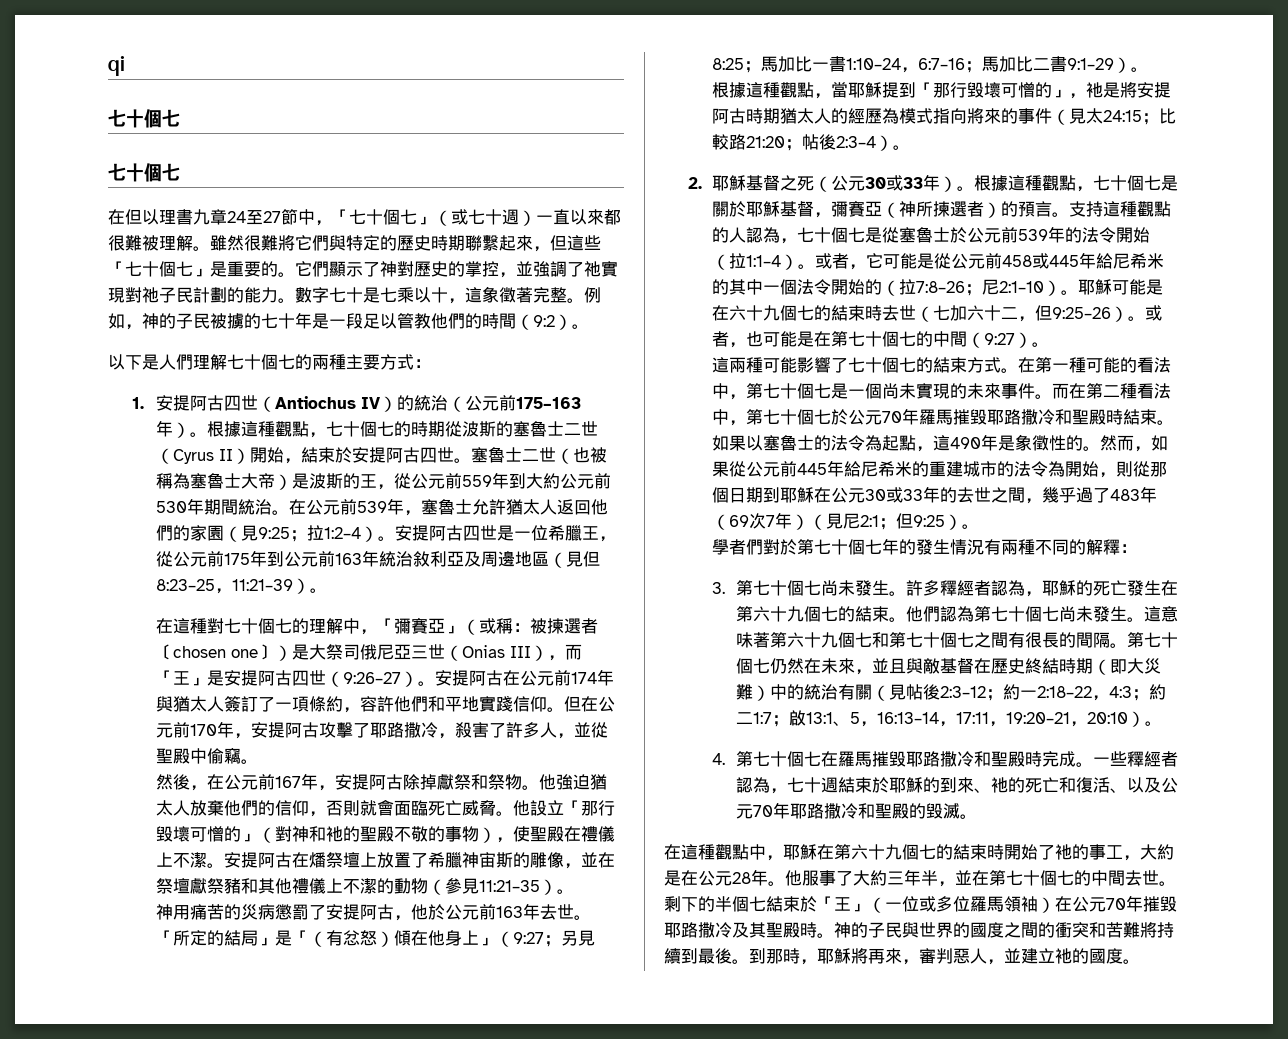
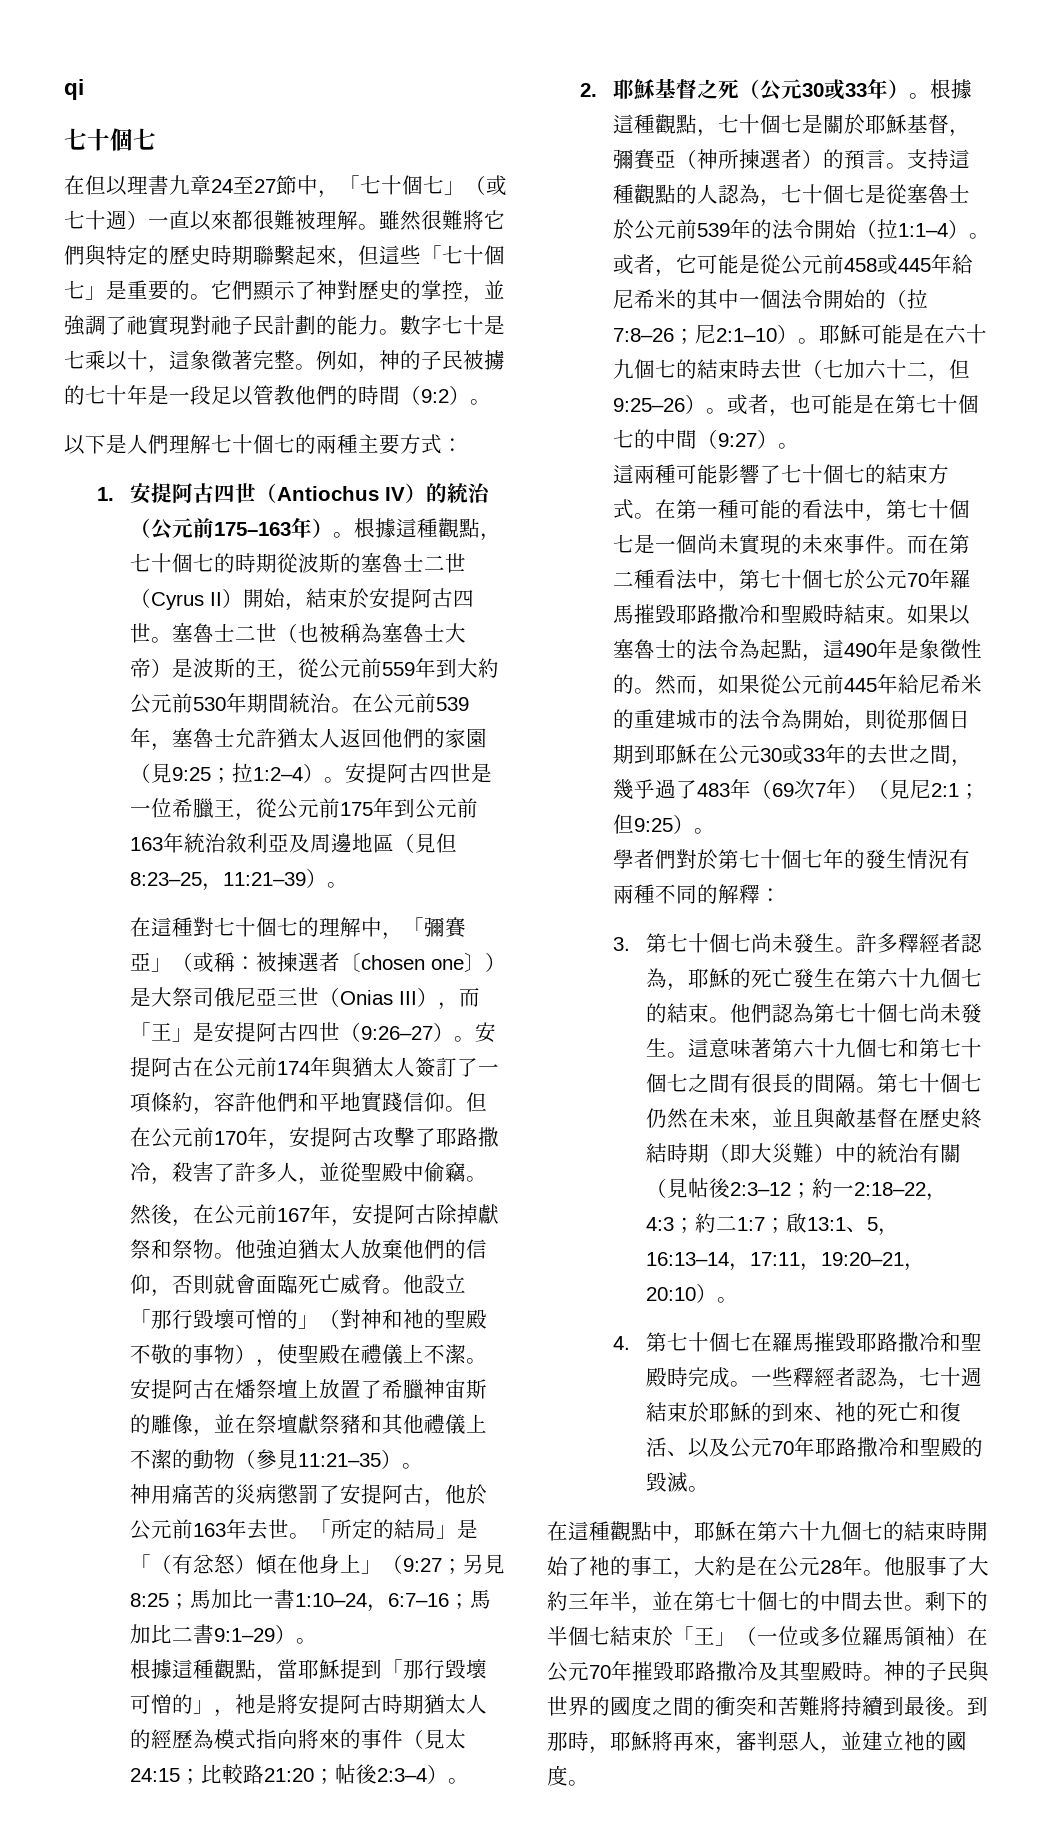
[108,163,180,182] // 七十個七 -> (156, 139) none

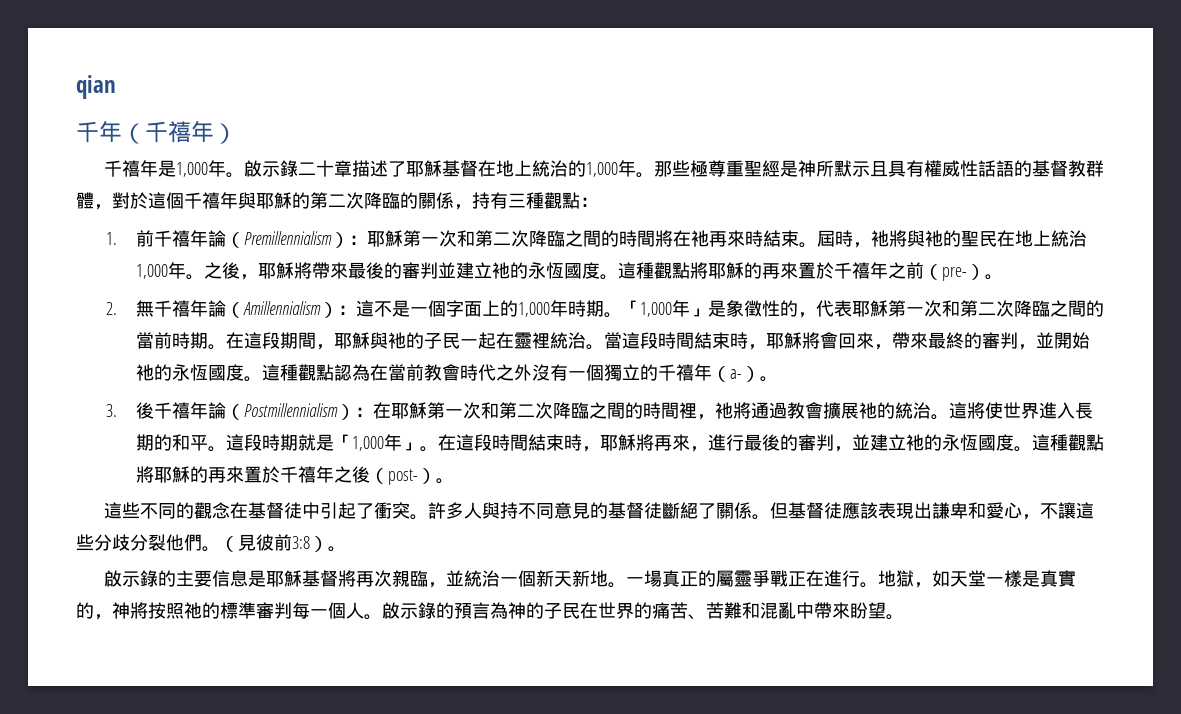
[64,79,84,100] [64,128,156,151] [64,175,507,198] [64,210,505,231] [64,244,505,268] [64,280,505,303] [64,315,505,336] [64,350,505,373] [64,385,491,406] [64,434,463,455] [97,483,491,504] [130,517,502,541] [130,553,467,573] [130,588,475,611] [130,623,467,643] [130,658,500,681] [130,693,470,714] [130,728,488,751] [130,763,493,784] [130,798,479,821] [130,833,458,853] [130,868,349,891] [130,917,468,940] [130,952,507,973] [130,987,481,1010] [130,1022,497,1043] [130,1056,500,1078] [130,1092,488,1115] [130,1127,500,1150] [130,1162,488,1185] [130,1204,500,1227] [130,1239,488,1260] [130,1274,467,1297] [130,1309,488,1329] [130,1344,488,1367] [130,1379,488,1400] [130,1414,488,1437] [130,1449,424,1469] [130,1484,488,1507] [130,1519,479,1540] [130,1554,506,1575] [130,1589,492,1612] [130,1624,318,1644] [130,1659,488,1682] [130,1694,488,1717] [130,1729,467,1749] [130,1764,470,1784] [580,78,973,101] [613,114,971,137] [613,149,971,170] [613,184,971,207] [613,219,991,240] [613,254,974,277] [613,289,929,310] [613,324,988,344] [613,359,971,382] [613,394,980,417] [613,429,800,449] [613,464,950,484] [613,499,971,522] [613,534,971,555] [613,569,972,592] [613,604,971,625] [613,639,983,662] [613,674,983,697] [613,709,971,732] [613,744,973,767] [613,779,981,799] [613,814,716,834] [613,849,971,870] [613,884,782,904] [613,933,984,953] [646,968,983,991] [646,1003,983,1023] [646,1038,983,1058] [646,1073,983,1093] [646,1107,983,1131] [646,1143,962,1163] [646,1178,948,1201] [646,1213,900,1236] [646,1252,926,1271] [646,1283,739,1303] [613,1332,983,1352] [646,1367,983,1390] [646,1402,962,1423] [646,1437,984,1458] [646,1472,710,1492] [547,1521,988,1544] [547,1556,989,1579] [547,1591,988,1614] [547,1626,988,1647] [547,1660,990,1682] [547,1695,988,1717] [547,1731,967,1754] [547,1765,568,1786] qi // 七十個七 // 在但以理書九章24至27節中，「七十個七」（或七十週）一直以來都很難被理解。雖然很難將它們與特定的歷史時期聯繫起來，但這些「七十個七」是重要的。它們顯示了神對歷史的掌控，並強調了祂實現對祂子民計劃的能力。數字七十是七乘以十，這象徵著完整。例如，神的子民被擄的七十年是一段足以管教他們的時間（9:2）。 // 以下是人們理解七十個七的兩種主要方式： // 1.安提阿古四世（Antiochus IV）的統治（公元前175–163年）。根據這種觀點，七十個七的時期從波斯的塞魯士二世（Cyrus II）開始，結束於安提阿古四世。塞魯士二世（也被稱為塞魯士大帝）是波斯的王，從公元前559年到大約公元前530年期間統治。在公元前539年，塞魯士允許猶太人返回他們的家園（見9:25；拉1:2–4）。安提阿古四世是一位希臘王，從公元前175年到公元前163年統治敘利亞及周邊地區（見但8:23–25，11:21–39）。 // 在這種對七十個七的理解中，「彌賽亞」（或稱：被揀選者〔chosen one〕）是大祭司俄尼亞三世（Onias III），而「王」是安提阿古四世（9:26–27）。安提阿古在公元前174年與猶太人簽訂了一項條約，容許他們和平地實踐信仰。但在公元前170年，安提阿古攻擊了耶路撒冷，殺害了許多人，並從聖殿中偷竊。 // 然後，在公元前167年，安提阿古除掉獻祭和祭物。他強迫猶太人放棄他們的信仰，否則就會面臨死亡威脅。他設立「那行毀壞可憎的」（對神和衪的聖殿不敬的事物），使聖殿在禮儀上不潔。安提阿古在燔祭壇上放置了希臘神宙斯的雕像，並在祭壇獻祭豬和其他禮儀上不潔的動物（參見11:21–35）。 // 神用痛苦的災病懲罰了安提阿古，他於公元前163年去世。「所定的結局」是「（有忿怒）傾在他身上」（9:27；另見8:25；馬加比一書1:10–24，6:7–16；馬加比二書9:1–29）。 // 根據這種觀點，當耶穌提到「那行毀壞可憎的」，衪是將安提阿古時期猶太人的經歷為模式指向將來的事件（見太24:15；比較路21:20；帖後2:3–4）。 // 2.耶穌基督之死（公元30或33年）。根據這種觀點，七十個七是關於耶穌基督，彌賽亞（神所揀選者）的預言。支持這種觀點的人認為，七十個七是從塞魯士於公元前539年的法令開始（拉1:1–4）。或者，它可能是從公元前458或445年給尼希米的其中一個法令開始的（拉7:8–26；尼2:1–10）。耶穌可能是在六十九個七的結束時去世（七加六十二，但9:25–26）。或者，也可能是在第七十個七的中間（9:27）。 // 這兩種可能影響了七十個七的結束方式。在第一種可能的看法中，第七十個七是一個尚未實現的未來事件。而在第二種看法中，第七十個七於公元70年羅馬摧毀耶路撒冷和聖殿時結束。如果以塞魯士的法令為起點，這490年是象徵性的。然而，如果從公元前445年給尼希米的重建城市的法令為開始，則從那個日期到耶穌在公元30或33年的去世之間，幾乎過了483年（69次7年）（見尼2:1；但9:25）。 // 學者們對於第七十個七年的發生情況有兩種不同的解釋： // 3.第七十個七尚未發生。許多釋經者認為，耶穌的死亡發生在第六十九個七的結束。他們認為第七十個七尚未發生。這意味著第六十九個七和第七十個七之間有很長的間隔。第七十個七仍然在未來，並且與敵基督在歷史終結時期（即大災難）中的統治有關（見帖後2:3–12；約一2:18–22，4:3；約二1:7；啟13:1、5，16:13–14，17:11，19:20–21，20:10）。 // 4.第七十個七在羅馬摧毀耶路撒冷和聖殿時完成。一些釋經者認為，七十週結束於耶穌的到來、衪的死亡和復活、以及公元70年耶路撒冷和聖殿的毀滅。 // 在這種觀點中，耶穌在第六十九個七的結束時開始了衪的事工，大約是在公元28年。他服事了大約三年半，並在第七十個七的中間去世。剩下的半個七結束於「王」（一位或多位羅馬領袖）在公元70年摧毀耶路撒冷及其聖殿時。神的子民與世界的國度之間的衝突和苦難將持續到最後。到那時，耶穌將再來，審判惡人，並建立衪的國度 -> [76,75,116,99] [76,121,237,144] [103,160,1104,178] [76,192,598,210] [105,230,1087,248] [135,262,1003,281] [105,300,1104,318] [135,332,1090,350] [135,364,778,382] [105,402,1093,420] [135,434,1104,452] [135,466,454,485] [103,502,1094,520] [76,534,346,552] [103,570,1076,588] [76,602,886,620] qian // 千年（千禧年） // 千禧年是1,000年。啟示錄二十章描述了耶穌基督在地上統治的1,000年。那些極尊重聖經是神所默示且具有權威性話語的基督教群體，對於這個千禧年與耶穌的第二次降臨的關係，持有三種觀點： // 1.前千禧年論（Premillennialism）：耶穌第一次和第二次降臨之間的時間將在衪再來時結束。屆時，衪將與衪的聖民在地上統治1,000年。之後，耶穌將帶來最後的審判並建立衪的永恆國度。這種觀點將耶穌的再來置於千禧年之前（pre-）。 // 2.無千禧年論（Amillennialism）：這不是一個字面上的1,000年時期。「1,000年」是象徵性的，代表耶穌第一次和第二次降臨之間的當前時期。在這段期間，耶穌與衪的子民一起在靈裡統治。當這段時間結束時，耶穌將會回來，帶來最終的審判，並開始衪的永恆國度。這種觀點認為在當前教會時代之外沒有一個獨立的千禧年（a-）。 // 3.後千禧年論（Postmillennialism）：在耶穌第一次和第二次降臨之間的時間裡，衪將通過教會擴展衪的統治。這將使世界進入長期的和平。這段時期就是「1,000年」。在這段時間結束時，耶穌將再來，進行最後的審判，並建立衪的永恆國度。這種觀點將耶穌的再來置於千禧年之後（post-）。 // 這些不同的觀念在基督徒中引起了衝突。許多人與持不同意見的基督徒斷絕了關係。但基督徒應該表現出謙卑和愛心，不讓這些分歧分裂他們。（見彼前3:8）。 // 啟示錄的主要信息是耶穌基督將再次親臨，並統治一個新天新地。一場真正的屬靈爭戰正在進行。地獄，如天堂一樣是真實的，神將按照祂的標準審判每一個人。啟示錄的預言為神的子民在世界的痛苦、苦難和混亂中帶來盼望

